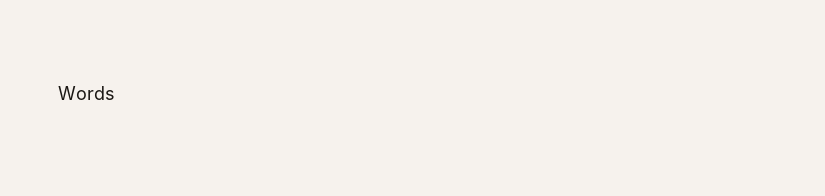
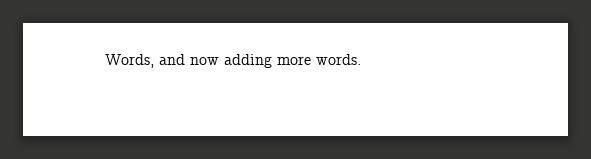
[58,86,115,100] Words -> [105,54,361,68] Words, and now adding more words.

